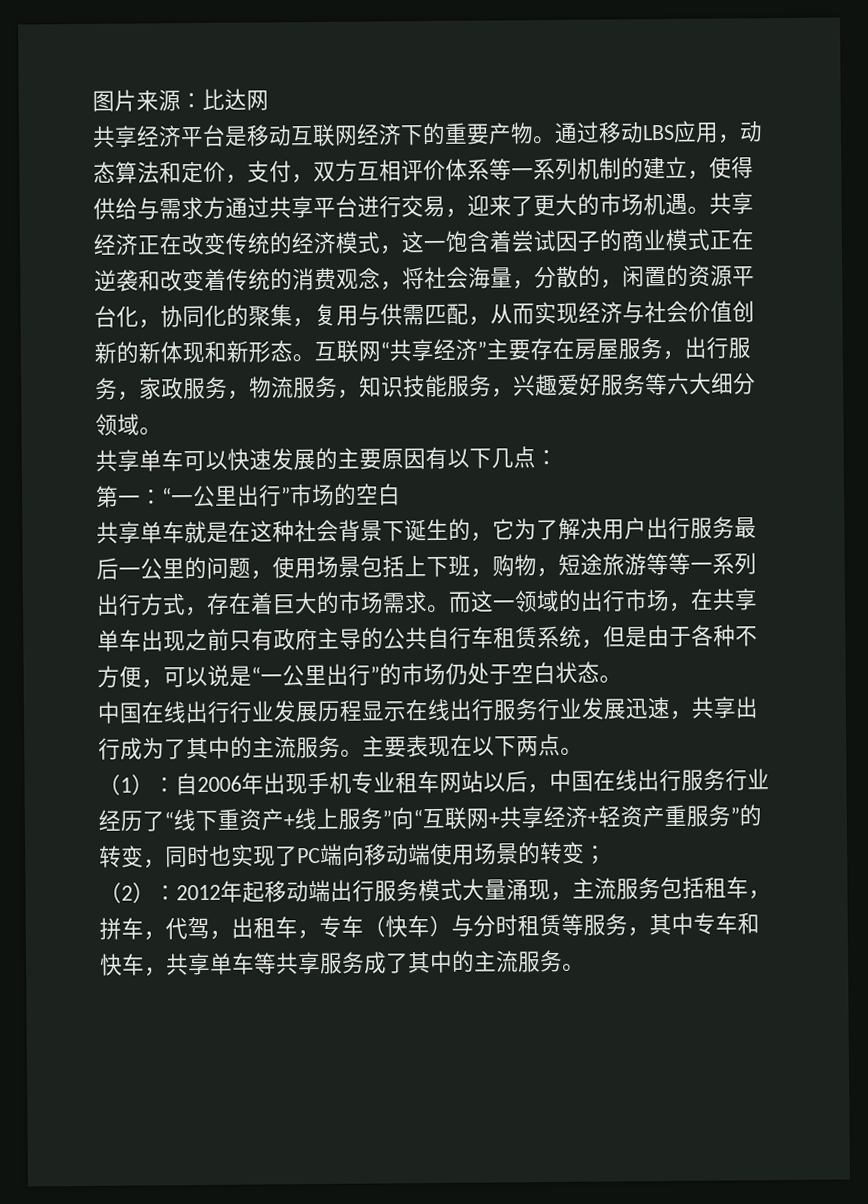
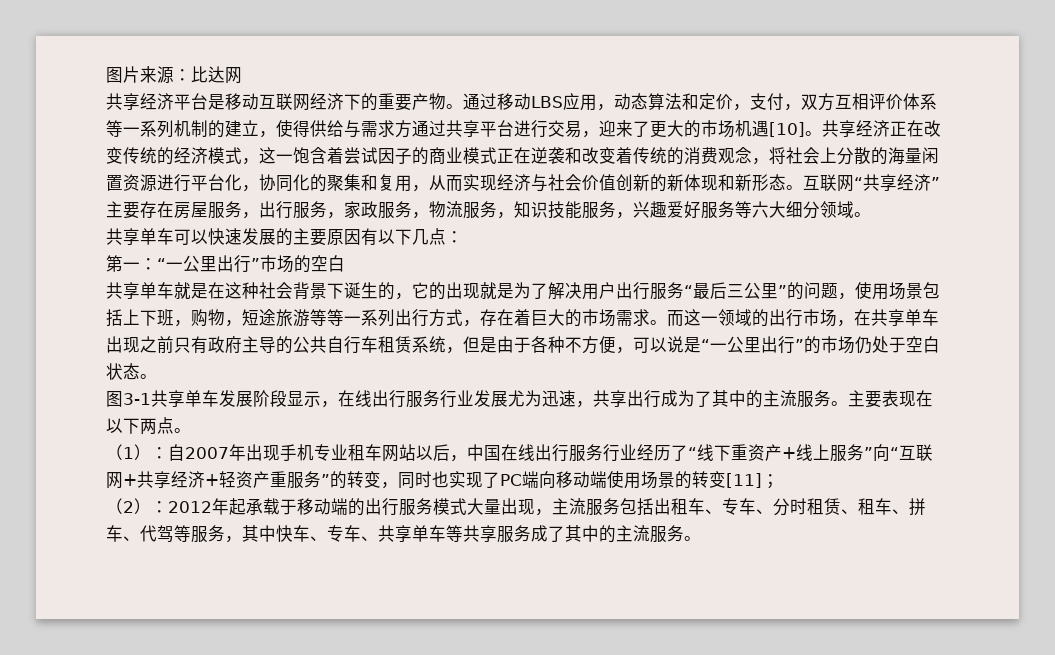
(688, 204) none -> [769,122,805,137] [10]
[468,264,733,290] 海量，分散的，闲置的资源 -> [820,147,939,165] [106,174,191,192] 上分散的海量闲置资源进行
[292,303,469,328] ，复用与供需匹配 -> [361,174,412,192] 和复用
(515, 529) none -> [429,282,514,300] 的出现就是
[734,517,757,539] [96,557,185,580] 最后一公里 -> [684,282,787,299] “最后三公里”
[97,699,407,724] 中国在线出行行业发展历程显示 -> [106,390,338,408] 图3-1共享单车发展阶段显示，
(627, 709) none -> [508,390,542,407] 尤为
[197,775,242,793] 2006 -> [185,447,229,459] 2007
(585, 852) none -> [726,473,762,488] [11]
[264,879,331,903] 移动端 -> [246,498,365,516] 承载于移动端的
[506,878,529,901] 涌 -> [501,498,518,515] 出
[704,876,771,900] [99,912,760,941] [99,953,167,977] 租车，拼车，代驾，出租车，专车（快车）与分时租赁等服务，其中专车和快车， -> [654,498,926,516] [106,525,378,543] 出租车、专车、分时租赁、租车、拼车、代驾等服务，其中快车、专车、

